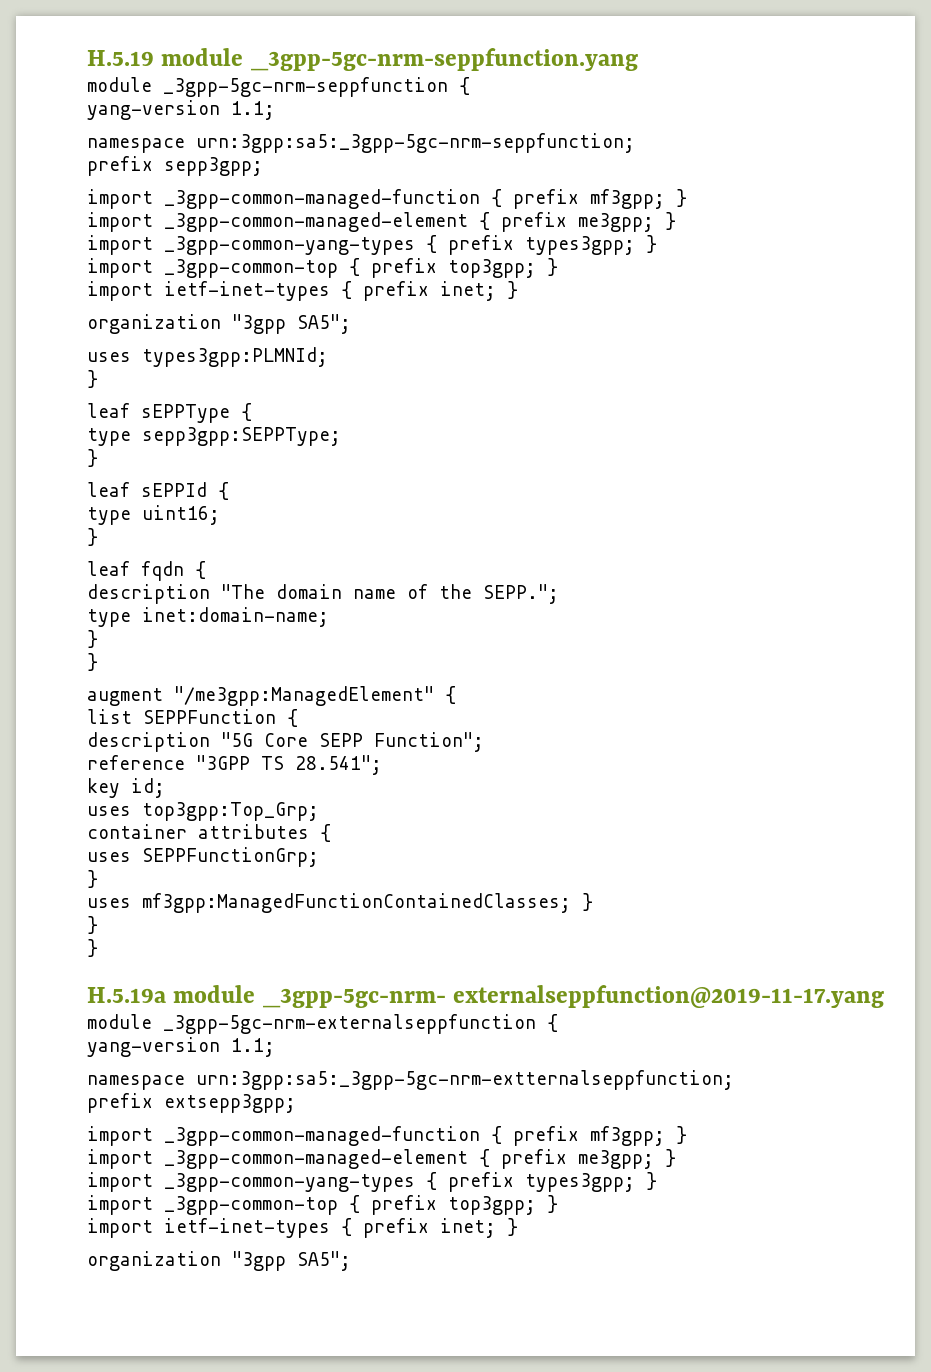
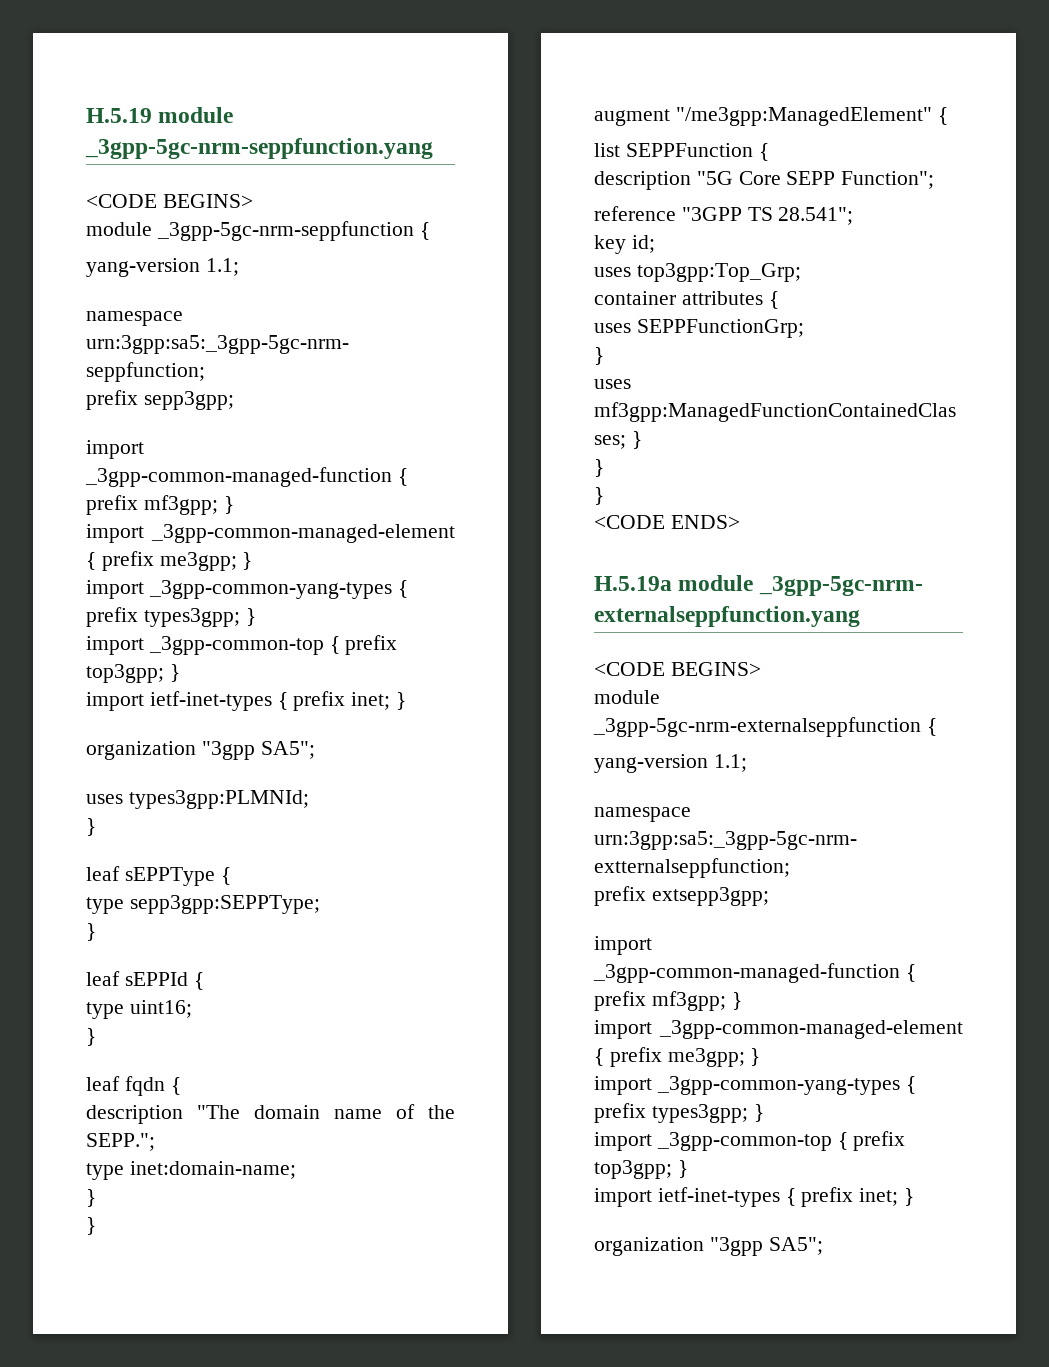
(638, 59) none -> [86,194,253,208] // <CODE BEGINS>
(98, 948) none -> [594,515,740,529] // <CODE ENDS>
[452,985,884,1008] externalseppfunction@2019-11-17.yang -> [594,606,860,627] [594,662,761,676] externalseppfunction.yang // <CODE BEGINS>

